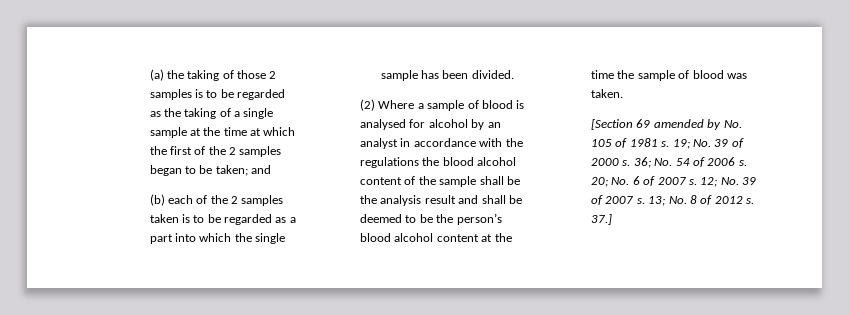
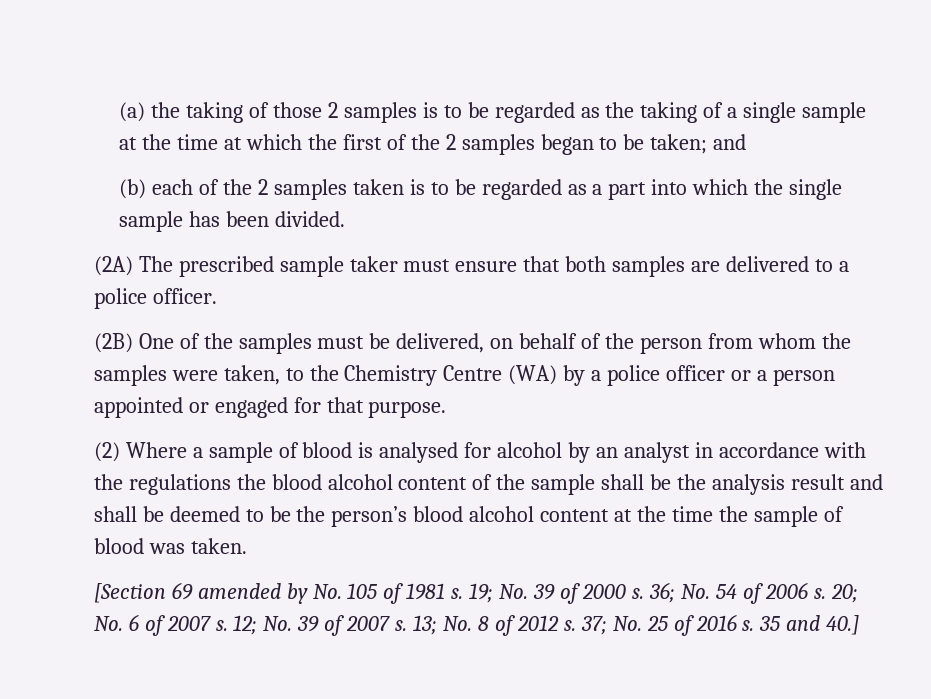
(514, 74) none -> [93,256,850,277] [93,288,217,309] [93,333,851,354] [93,365,835,386] [93,397,447,418] // (2A) The prescribed sample taker must ensure that both samples are delivered to a police officer. // (2B) One of the samples must be delivered, on behalf of the person from whom the samples were taken, to the Chemistry Centre (WA) by a police officer or a person appointed or engaged for that purpose.
[591,214,613,225] 37.] -> [580,614,860,636] 37; No. 25 of 2016 s. 35 and 40.]

